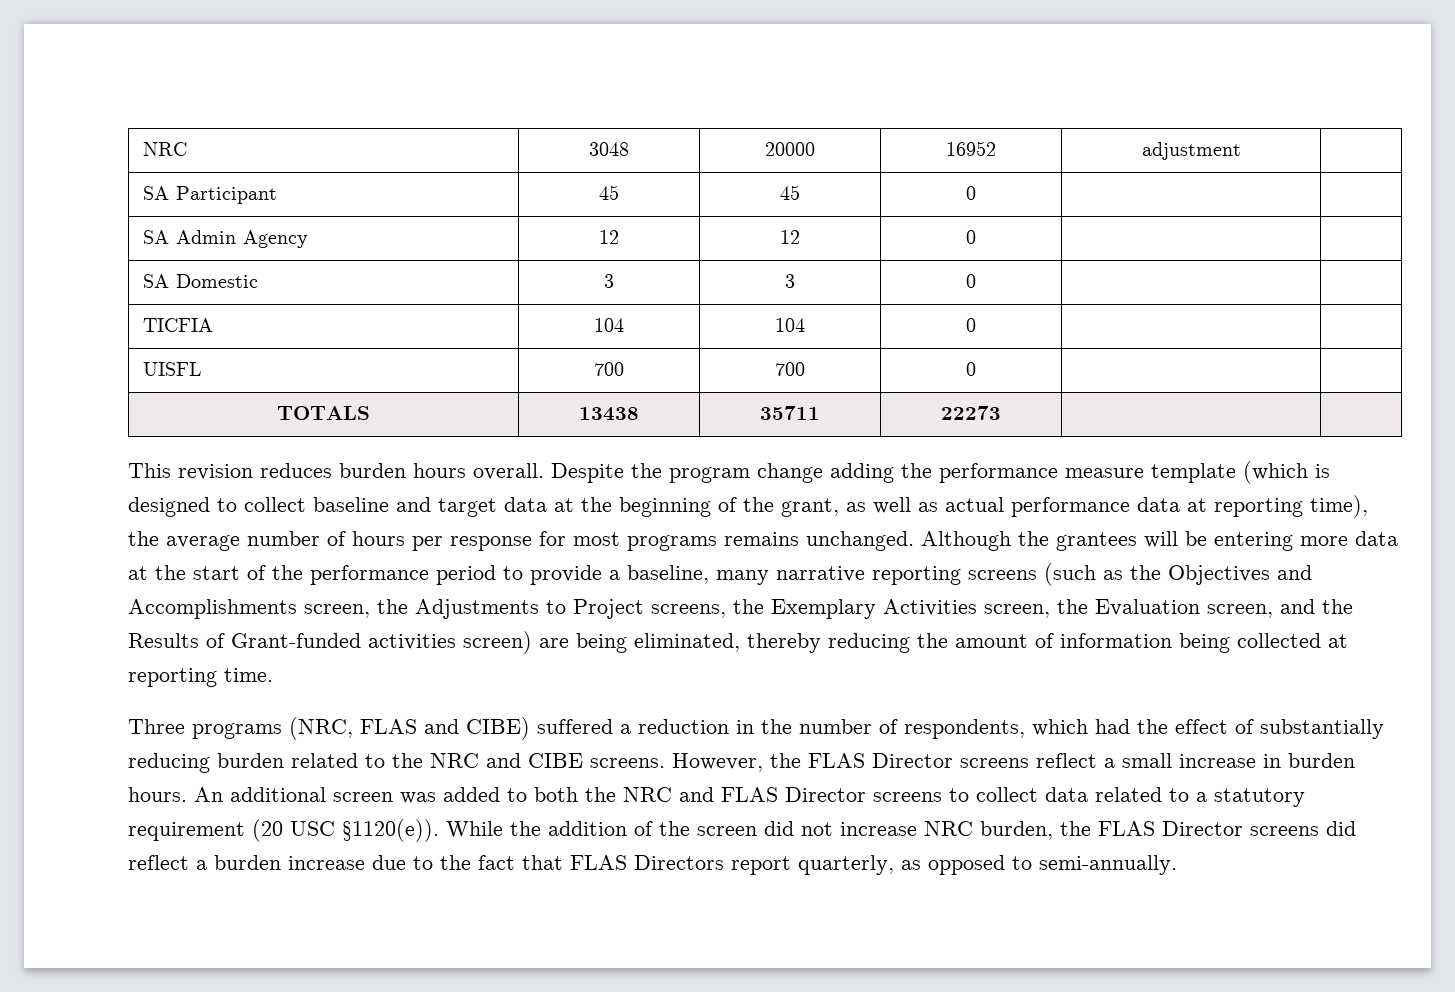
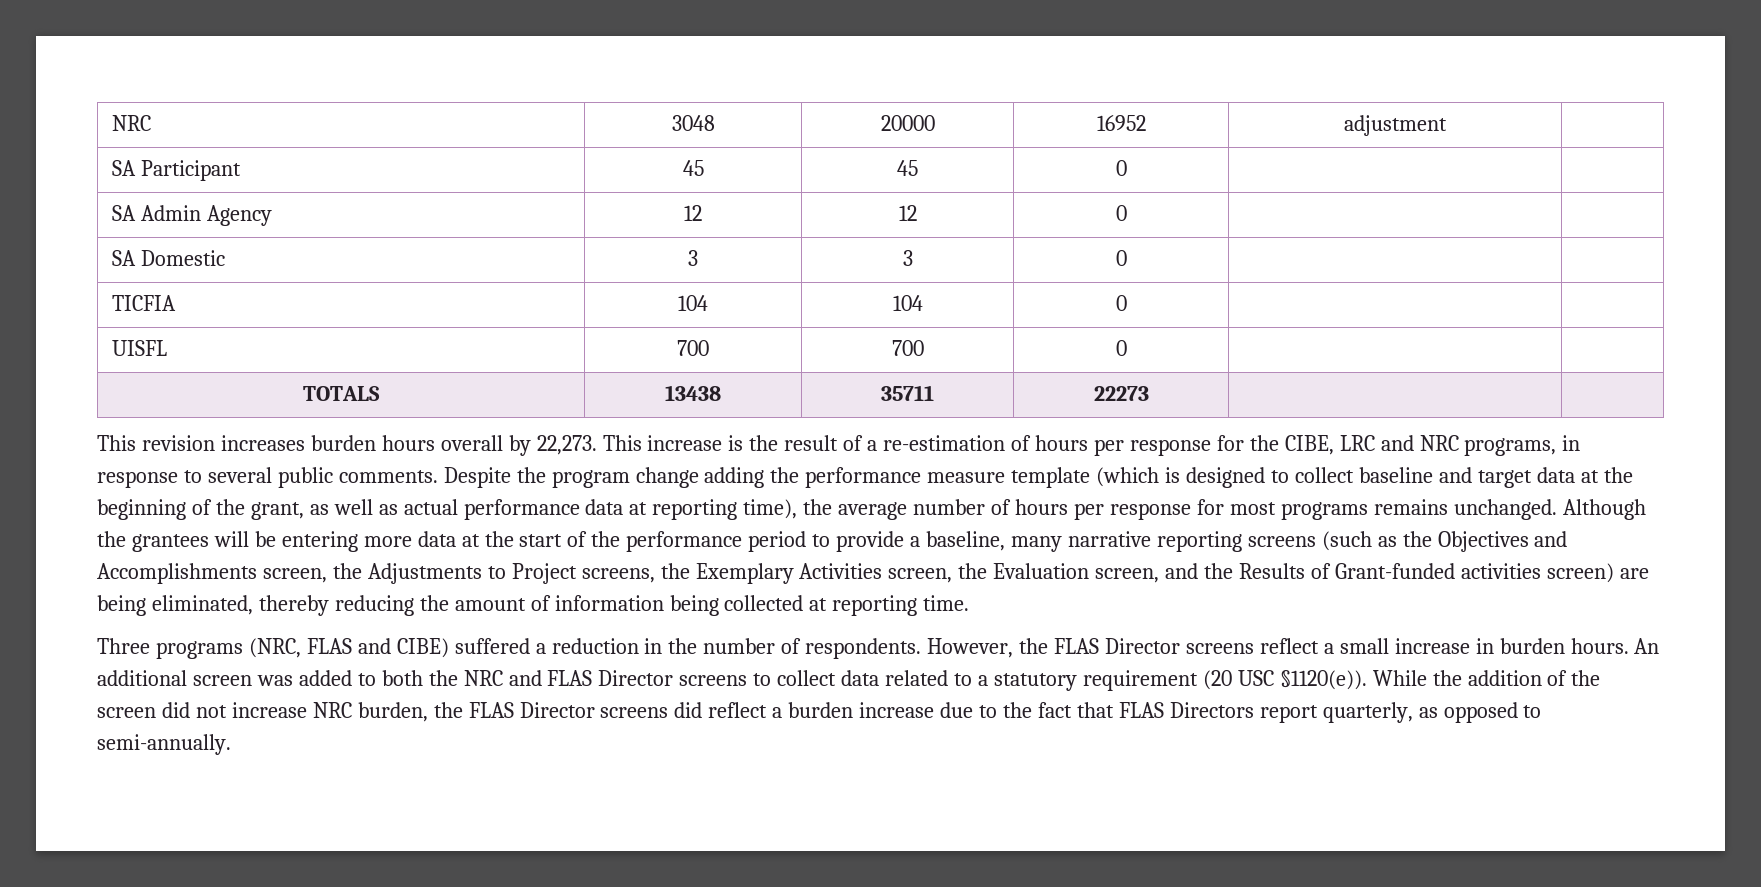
[260,463,332,478] reduces -> [220,435,305,451] increases
[473,463,544,480] overall. -> [440,435,1581,456] [97,467,438,488] overall by 22,273. This increase is the result of a re-estimation of hours per response for the CIBE, LRC and NRC programs, in response to several public comments.
[904,719,1384,739] [128,753,665,773] respondents, which had the effect of substantially reducing burden related to the NRC and CIBE screens. -> [805,638,922,659] respondents.

